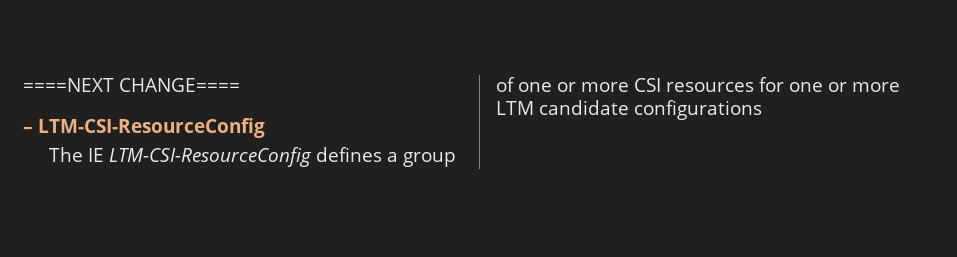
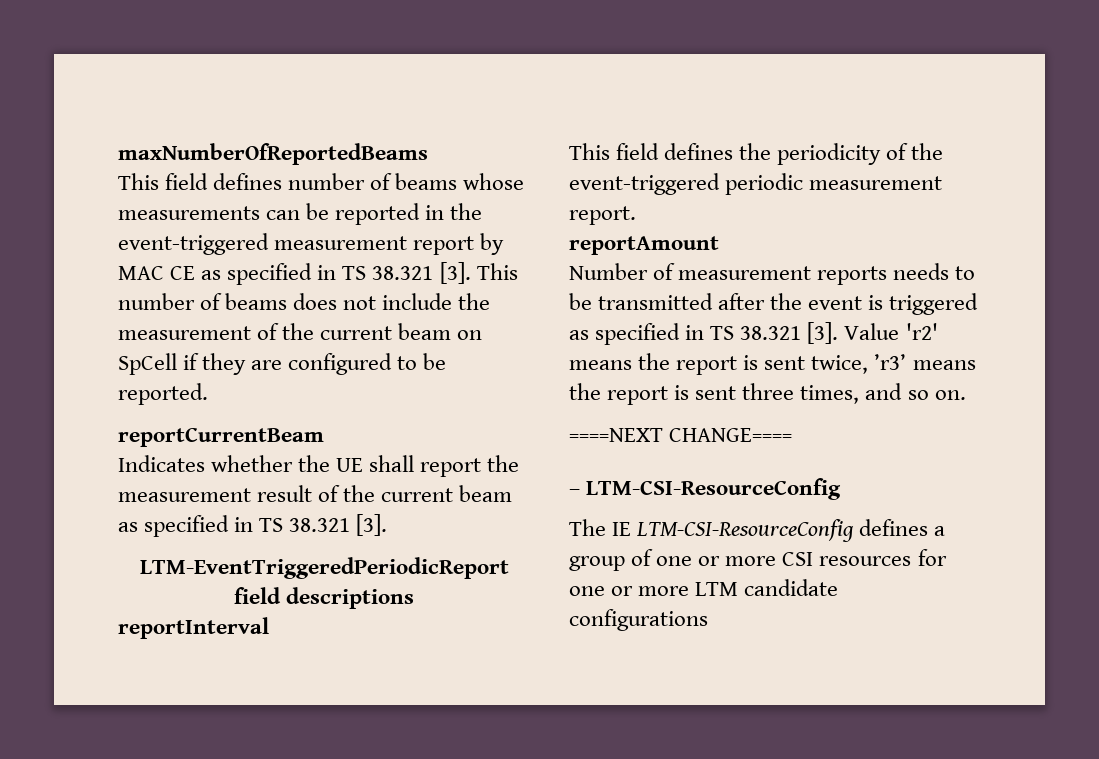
(23, 85) none -> [118,143,428,165] [118,173,525,190] [118,203,483,225] [118,233,505,255] [118,262,518,285] [118,293,491,310] [118,323,483,340] [118,353,447,375] [118,383,208,405] [118,427,324,447] [118,455,520,477] [118,485,513,502] [118,514,388,537] [139,557,509,579] [233,587,415,609] [118,617,269,639] [569,143,944,165] [569,173,943,195] [569,206,636,225] [569,236,719,255] [569,263,976,285] [569,293,979,315] [569,322,938,345] [569,353,976,375] [569,383,966,405] maxNumberOfReportedBeams // This field defines number of beams whose measurements can be reported in the event-triggered measurement report by MAC CE as specified in TS 38.321 [3]. This number of beams does not include the measurement of the current beam on SpCell if they are configured to be reported. // reportCurrentBeam // Indicates whether the UE shall report the measurement result of the current beam as specified in TS 38.321 [3]. // LTM-EventTriggeredPeriodicReport field descriptions // reportInterval // This field defines the periodicity of the event-triggered periodic measurement report. // reportAmount // Number of measurement reports needs to be transmitted after the event is triggered as specified in TS 38.321 [3]. Value 'r2' means the report is sent twice, ’r3’ means the report is sent three times, and so on. //

